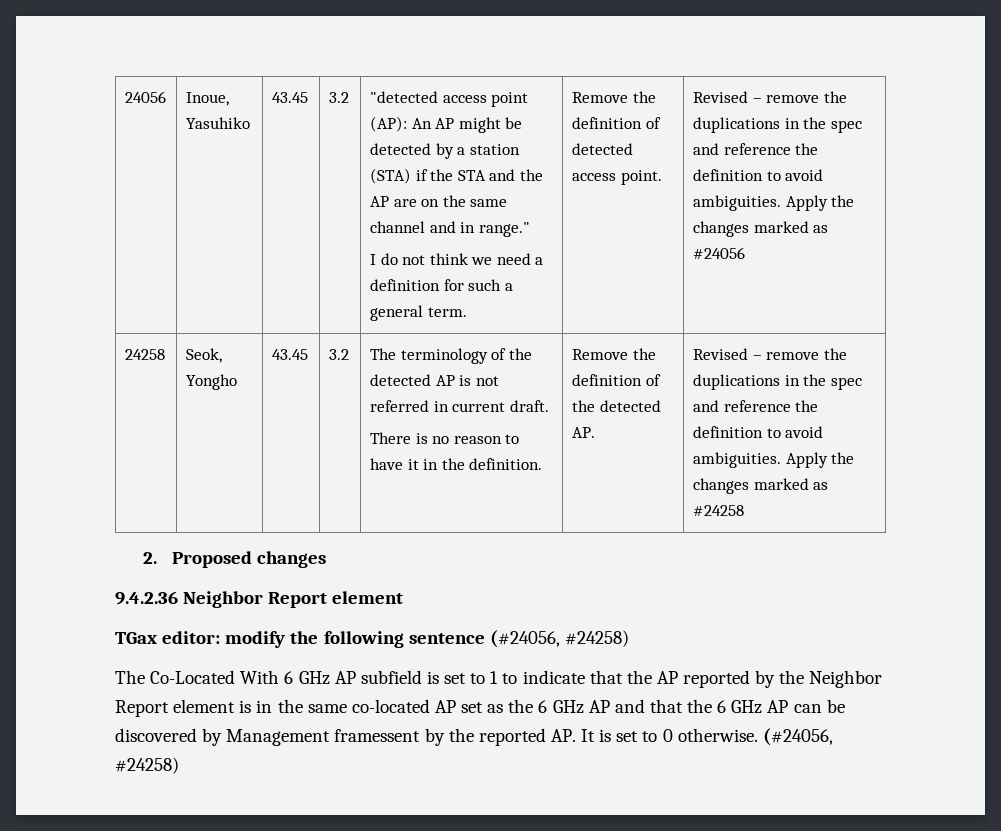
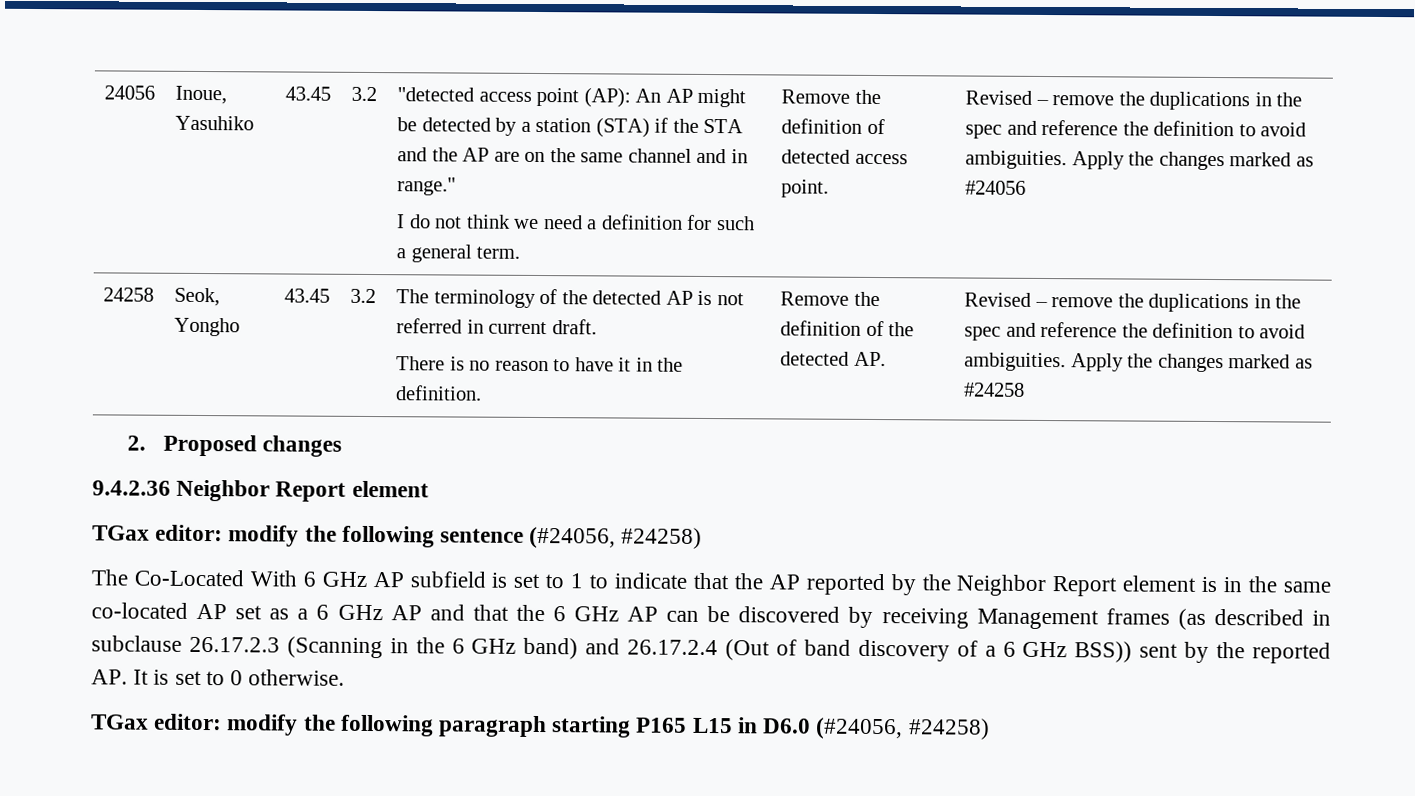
[508,699,534,713] the -> [297,608,309,620] a
[226,729,421,746] Management framessent -> [881,608,1331,630] [91,635,1179,663] receiving Management frames (as described in subclause 26.17.2.3 (Scanning in the 6 GHz band) and 26.17.2.4 (Out of band discovery of a 6 GHz BSS)) sent
(758, 735) none -> [91,713,812,738] // TGax editor: modify the following paragraph starting P165 L15 in D6.0

